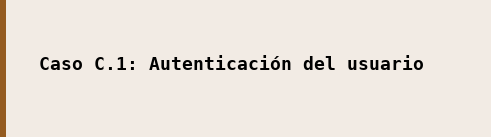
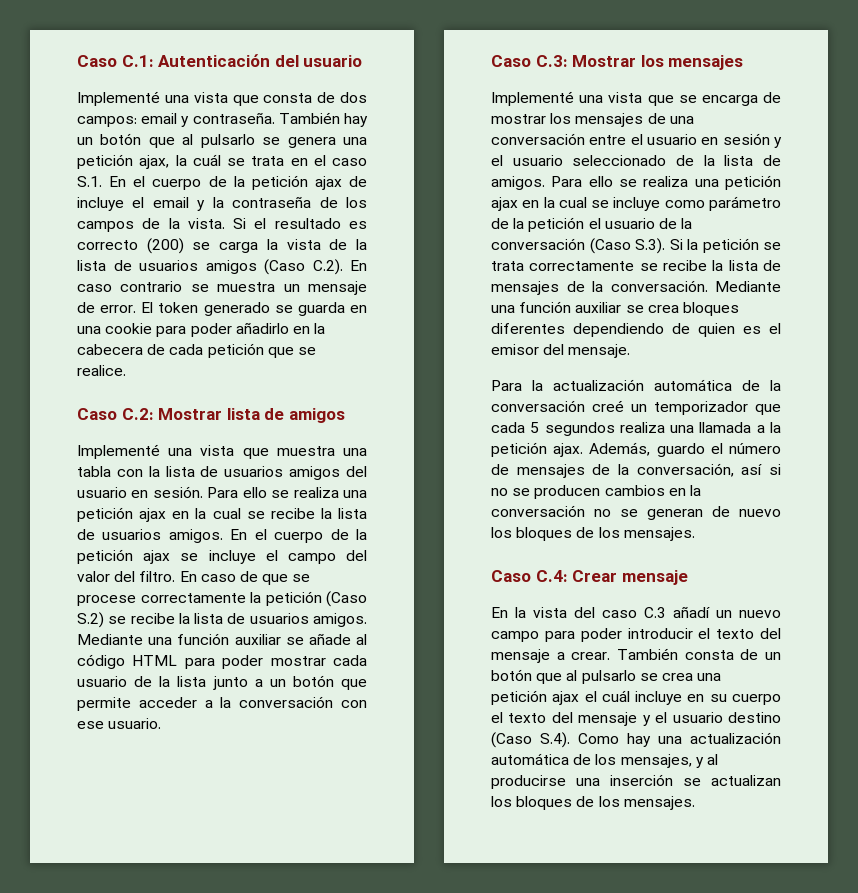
(424, 62) none -> [77,91,367,106] [77,112,368,127] [77,133,367,148] [77,154,367,169] [77,175,367,190] [77,196,367,211] [77,218,367,232] [77,238,368,254] [77,259,367,275] [77,281,367,295] [77,302,367,316] [77,322,326,337] [77,343,316,358] [77,365,126,376] [77,408,345,423] [77,444,367,459] [77,466,367,480] [77,486,367,498] [77,507,367,522] [77,529,367,543] [77,549,367,564] [77,571,311,585] [77,591,367,607] [77,612,367,628] [77,633,367,645] [77,654,367,669] [77,675,367,690] [77,696,368,711] [77,718,162,729] [491,55,744,70] [491,91,781,106] [491,113,694,127] [491,133,782,148] [491,155,781,166] [491,175,781,190] [491,196,781,211] [491,217,693,232] [491,238,781,254] [491,260,781,271] [491,280,781,295] [491,301,739,316] [491,323,781,337] [491,344,631,358] [491,379,781,391] [491,400,781,415] [491,422,781,436] [491,442,781,457] [491,463,781,478] [491,485,701,499] [491,505,781,520] [491,527,695,541] [491,570,688,585] [491,606,781,618] [491,628,781,642] [491,648,781,663] [491,669,722,684] [491,690,781,705] [491,712,781,726] [491,732,781,748] [491,753,718,768] [491,774,781,789] [491,796,695,810] // Implementé una vista que consta de dos campos: email y contraseña. También hay un botón que al pulsarlo se genera una petición ajax, la cuál se trata en el caso S.1. En el cuerpo de la petición ajax de incluye el email y la contraseña de los campos de la vista. Si el resultado es correcto (200) se carga la vista de la lista de usuarios amigos (Caso C.2). En caso contrario se muestra un mensaje de error. El token generado se guarda en una cookie para poder añadirlo en la cabecera de cada petición que se realice. // Caso C.2: Mostrar lista de amigos // Implementé una vista que muestra una tabla con la lista de usuarios amigos del usuario en sesión. Para ello se realiza una petición ajax en la cual se recibe la lista de usuarios amigos. En el cuerpo de la petición ajax se incluye el campo del valor del filtro. En caso de que se procese correctamente la petición (Caso S.2) se recibe la lista de usuarios amigos. Mediante una función auxiliar se añade al código HTML para poder mostrar cada usuario de la lista junto a un botón que permite acceder a la conversación con ese usuario. // Caso C.3: Mostrar los mensajes // Implementé una vista que se encarga de mostrar los mensajes de una conversación entre el usuario en sesión y el usuario seleccionado de la lista de amigos. Para ello se realiza una petición ajax en la cual se incluye como parámetro de la petición el usuario de la conversación (Caso S.3). Si la petición se trata correctamente se recibe la lista de mensajes de la conversación. Mediante una función auxiliar se crea bloques diferentes dependiendo de quien es el emisor del mensaje. // Para la actualización automática de la conversación creé un temporizador que cada 5 segundos realiza una llamada a la petición ajax. Además, guardo el número de mensajes de la conversación, así si no se producen cambios en la conversación no se generan de nuevo los bloques de los mensajes. // Caso C.4: Crear mensaje // En la vista del caso C.3 añadí un nuevo campo para poder introducir el texto del mensaje a crear. También consta de un botón que al pulsarlo se crea una petición ajax el cuál incluye en su cuerpo el texto del mensaje y el usuario destino (Caso S.4). Como hay una actualización automática de los mensajes, y al producirse una inserción se actualizan los bloques de los mensajes.

